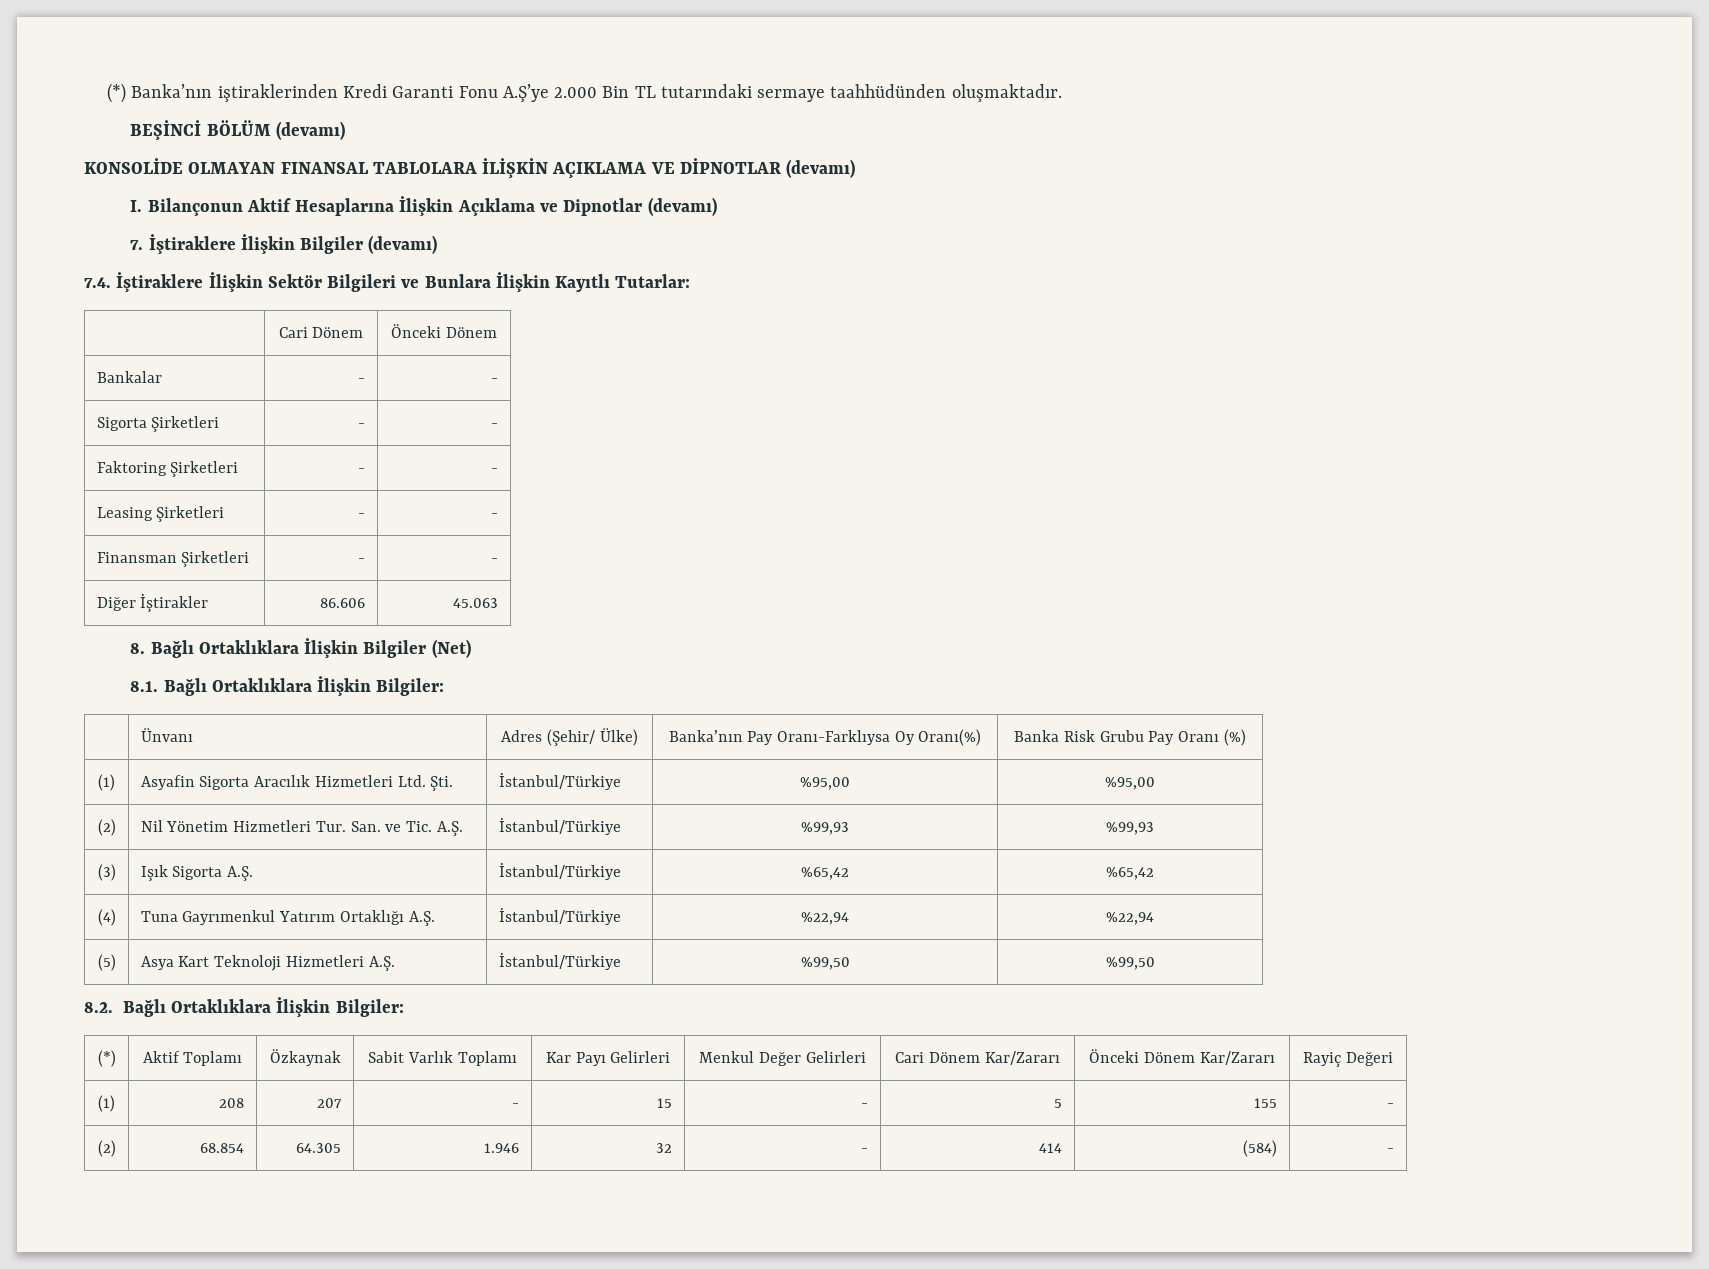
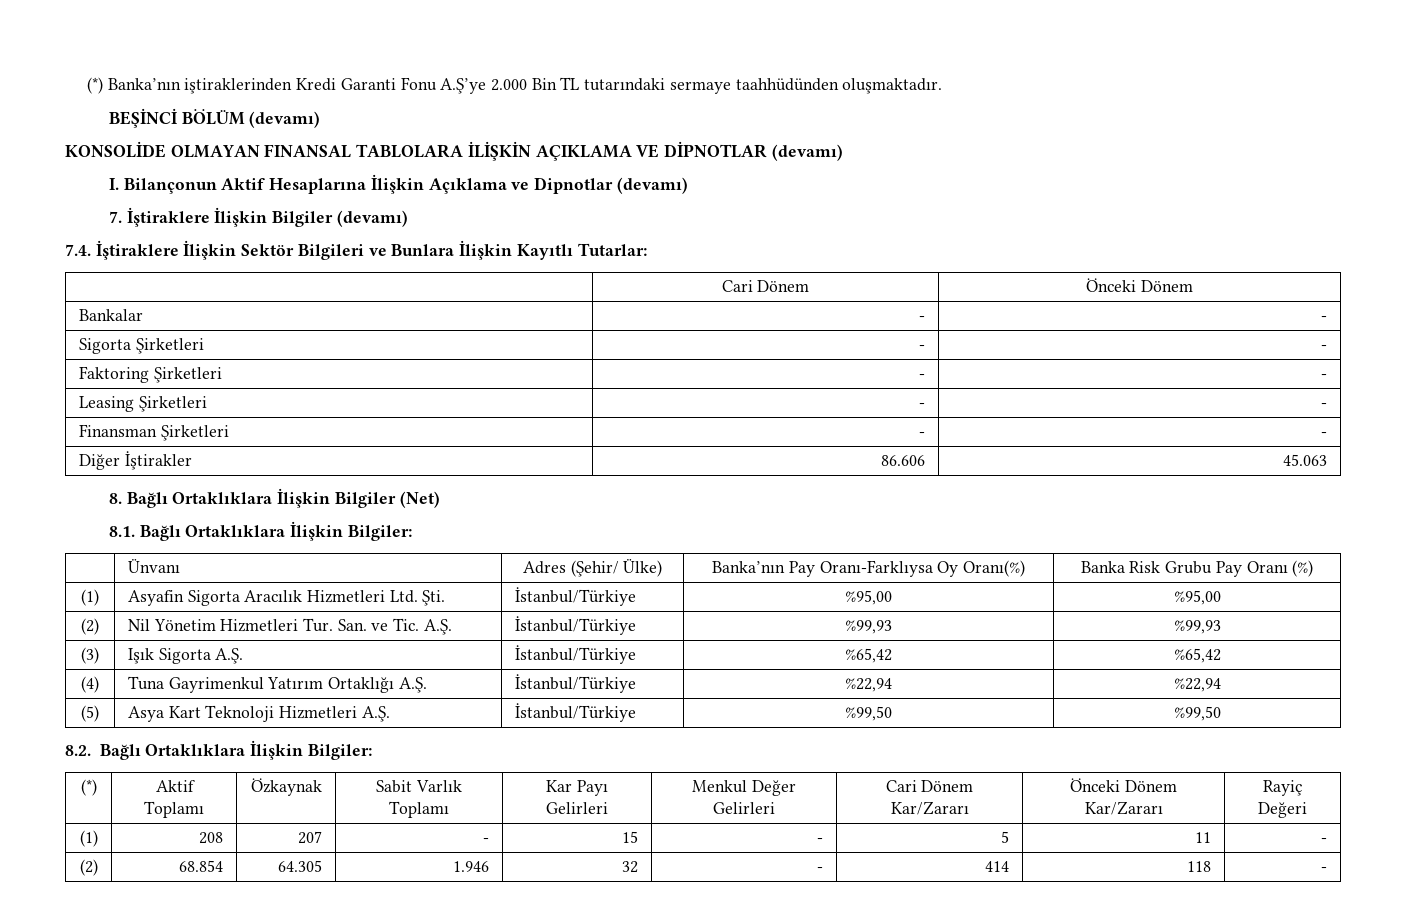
[182,910,276,925] Gayrımenkul -> [168,677,264,693] Gayrimenkul
[1254,1098,1278,1108] 155 -> [1195,832,1212,843] 11
[1243,1140,1278,1157] (584) -> [1187,861,1212,872] 118

